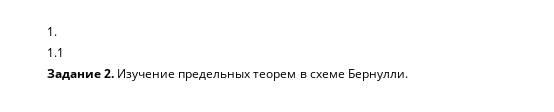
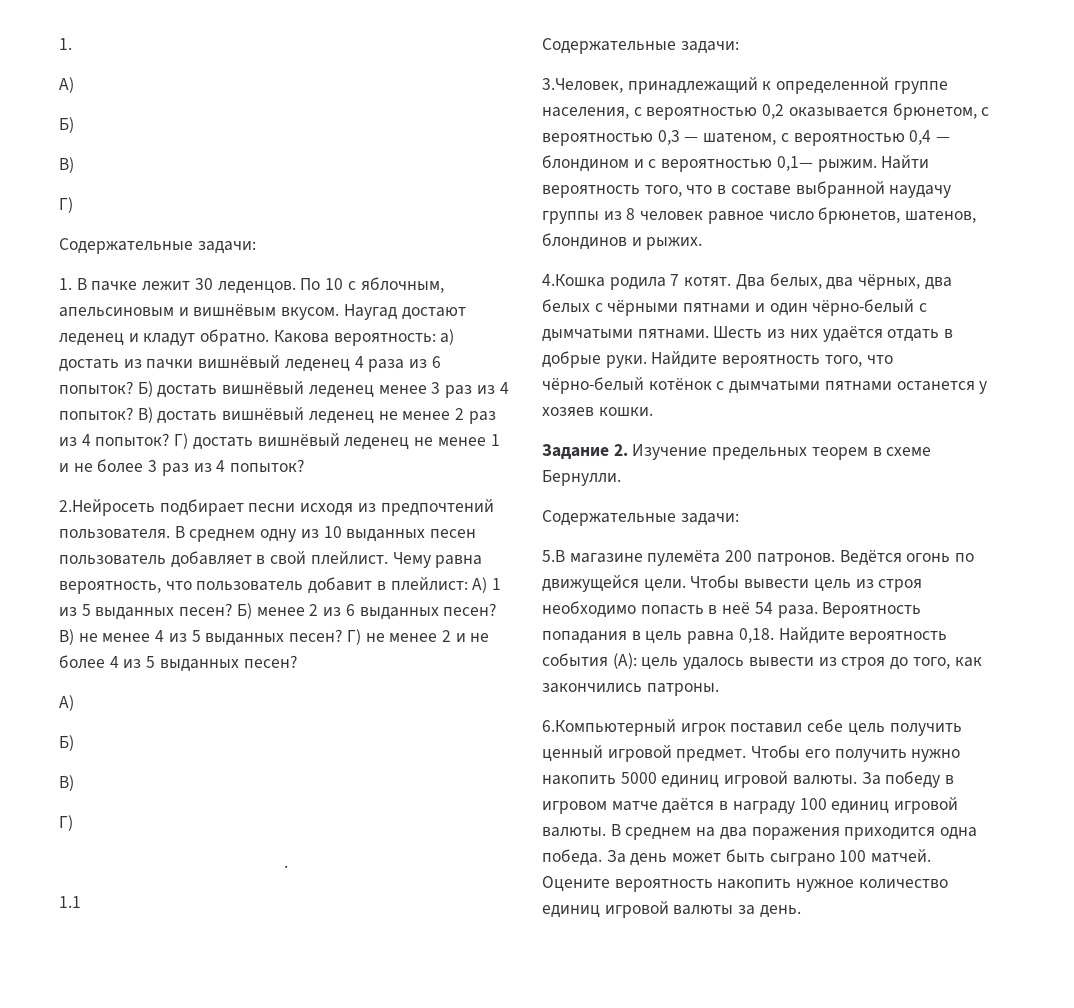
[47,48,64,57] 1.1 -> [59,77,74,93] [59,117,74,133] [59,157,74,173] [59,197,73,213] [59,238,256,254] [59,277,444,294] [59,304,466,320] [59,329,455,346] [59,355,441,372] [59,381,509,398] [59,407,496,424] [59,433,500,450] [59,459,305,476] [59,499,494,516] [59,526,477,542] [59,551,483,568] [59,577,502,594] [59,603,497,620] [59,629,490,646] [59,655,297,672] [59,695,74,711] [59,735,74,751] [59,775,74,791] [59,815,73,831] [284,865,288,868] [59,896,81,908] [542,38,739,54] [542,77,948,94] [542,103,990,120] [542,130,951,146] [542,155,930,172] [542,181,952,198] [542,207,977,224] [542,233,703,250] [542,273,952,290] [542,299,928,316] [542,326,954,342] [542,351,893,368] [542,377,988,394] [542,407,653,416] А) // Б) // В) // Г) // Содержательные задачи: // 1. В пачке лежит 30 леденцов. По 10 с яблочным, апельсиновым и вишнёвым вкусом. Наугад достают леденец и кладут обратно. Какова вероятность: а) достать из пачки вишнёвый леденец 4 раза из 6 попыток? Б) достать вишнёвый леденец менее 3 раз из 4 попыток? В) достать вишнёвый леденец не менее 2 раз из 4 попыток? Г) достать вишнёвый леденец не менее 1 и не более 3 раз из 4 попыток? // 2.Нейросеть подбирает песни исходя из предпочтений пользователя. В среднем одну из 10 выданных песен пользователь добавляет в свой плейлист. Чему равна вероятность, что пользователь добавит в плейлист: А) 1 из 5 выданных песен? Б) менее 2 из 6 выданных песен? В) не менее 4 из 5 выданных песен? Г) не менее 2 и не более 4 из 5 выданных песен? // А) // Б) // В) // Г) // . // 1.1 // Содержательные задачи: // 3.Человек, принадлежащий к определенной группе населения, с вероятностью 0,2 оказывается брюнетом, с вероятностью 0,3 — шатеном, с вероятностью 0,4 — блондином и с вероятностью 0,1— рыжим. Найти вероятность того, что в составе выбранной наудачу группы из 8 человек равное число брюнетов, шатенов, блондинов и рыжих. // 4.Кошка родила 7 котят. Два белых, два чёрных, два белых с чёрными пятнами и один чёрно-белый с дымчатыми пятнами. Шесть из них удаётся отдать в добрые руки. Найдите вероятность того, что чёрно-белый котёнок с дымчатыми пятнами останется у хозяев кошки.
(408, 75) none -> [542,510,739,526] [542,550,975,566] [542,575,923,592] [542,601,922,618] [542,627,948,644] [542,653,982,670] [542,683,719,696] [542,719,962,736] [542,745,961,762] [542,771,955,788] [542,797,959,814] [542,824,978,840] [542,849,932,866] [542,876,948,892] [542,901,801,918] // Содержательные задачи: // 5.В магазине пулемёта 200 патронов. Ведётся огонь по движущейся цели. Чтобы вывести цель из строя необходимо попасть в неё 54 раза. Вероятность попадания в цель равна 0,18. Найдите вероятность события (А): цель удалось вывести из строя до того, как закончились патроны. // 6.Компьютерный игрок поставил себе цель получить ценный игровой предмет. Чтобы его получить нужно накопить 5000 единиц игровой валюты. За победу в игровом матче даётся в награду 100 единиц игровой валюты. В среднем на два поражения приходится одна победа. За день может быть сыграно 100 матчей. Оцените вероятность накопить нужное количество единиц игровой валюты за день.

